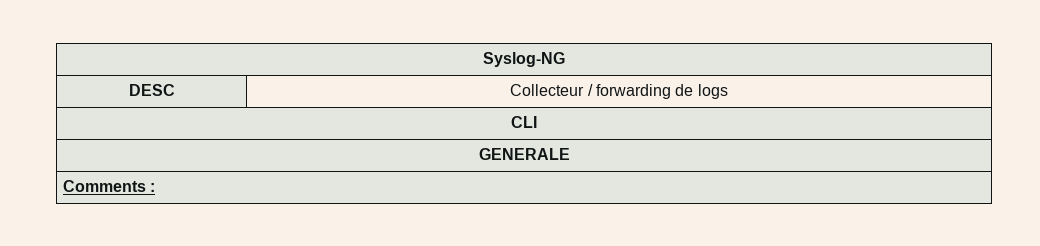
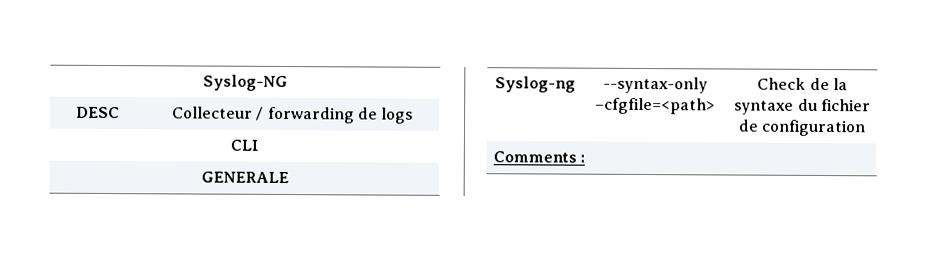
(570, 154) none -> [494,76,576,93] [602,76,708,94] [595,97,715,115] [757,77,848,91] [734,98,871,115] [737,119,867,137] // Syslog-ng | --syntax-only –cfgfile=<path> | Check de la syntaxe du fichier de configuration

